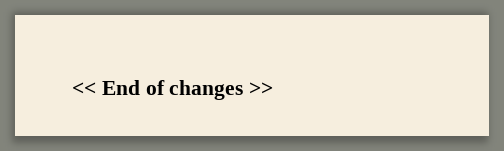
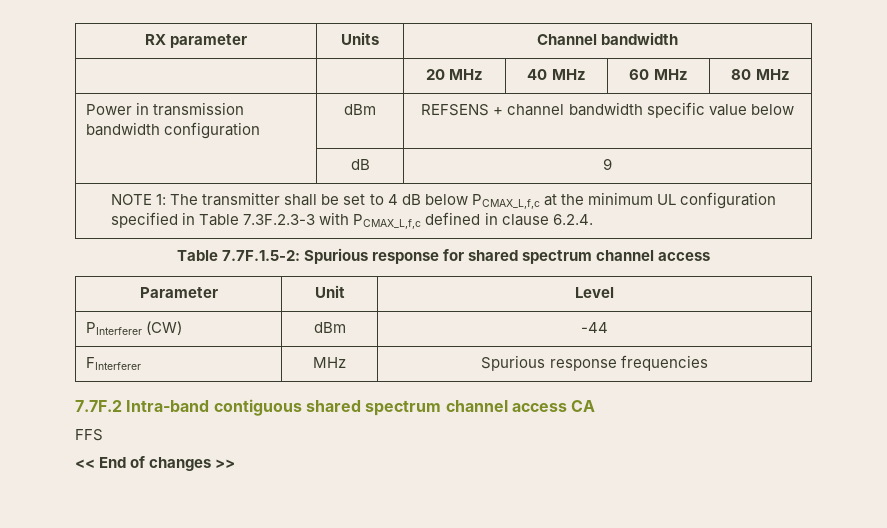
(72, 88) none -> [144,34,248,48] [341,32,379,45] [536,32,679,45] [425,69,484,80] [527,69,586,80] [629,69,688,80] [731,69,790,80] [85,102,244,116] [85,122,260,139] [344,104,376,115] [421,102,794,118] [350,159,370,170] [603,158,612,170] [111,192,776,209] [111,212,593,229] [176,248,711,264] [139,287,218,298] [314,285,345,298] [575,287,614,298] [85,321,182,335] [313,322,346,333] [581,322,608,333] [85,357,141,370] [313,357,346,368] [481,355,708,371] [75,399,596,416] [75,429,103,441] RX parameter | Units | Channel bandwidth // | | 20 MHz | 40 MHz | 60 MHz | 80 MHz // Power in transmission bandwidth configuration | dBm | REFSENS + channel bandwidth specific value below // | dB | 9 // NOTE 1: The transmitter shall be set to 4 dB below PCMAX_L,f,c at the minimum UL configuration specified in Table 7.3F.2.3-3 with PCMAX_L,f,c defined in clause 6.2.4. // Table 7.7F.1.5-2: Spurious response for shared spectrum channel access // Parameter | Unit | Level // PInterferer (CW) | dBm | -44 // FInterferer | MHz | Spurious response frequencies // 7.7F.2 Intra-band contiguous shared spectrum channel access CA // FFS //

